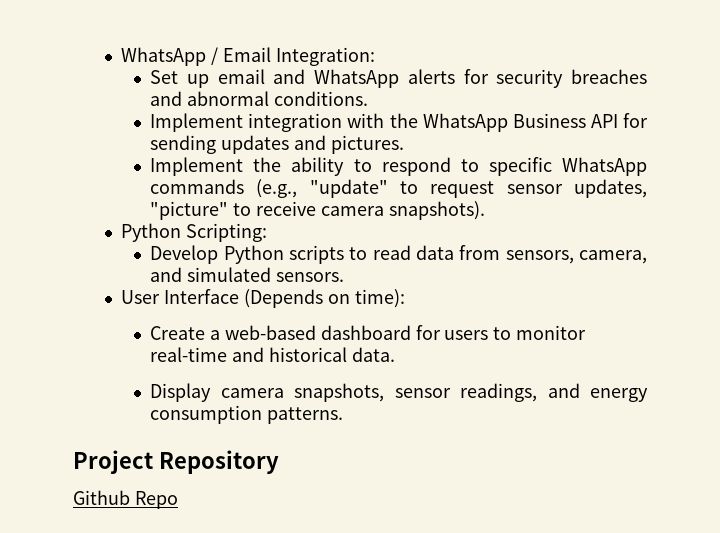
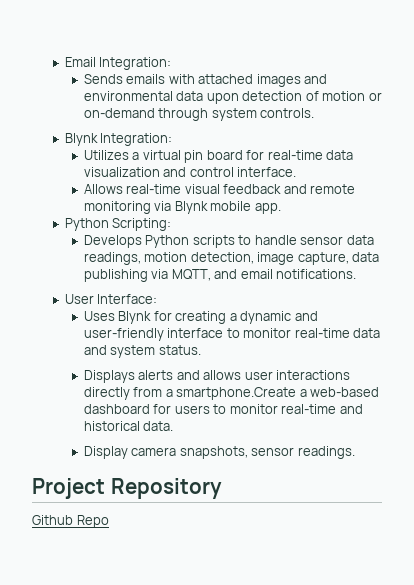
[121,47,219,66] WhatsApp / -> (64, 62) none
[150,69,647,88] [150,91,368,106] [150,113,648,132] [150,135,404,154] [150,157,647,176] [150,179,647,198] [150,201,485,220] Set up email and WhatsApp alerts for security breaches and abnormal conditions. // Implement integration with the WhatsApp Business API for sending updates and pictures. // Implement the ability to respond to specific WhatsApp commands (e.g., "update" to request sensor updates, "picture" to receive camera snapshots). -> [83,74,328,87] [83,91,382,104] [83,108,315,121] [64,133,173,146] [83,150,354,163] [83,167,297,177] [83,184,356,194] [83,201,281,214] Sends emails with attached images and environmental data upon detection of motion or on-demand through system controls. // Blynk Integration: // Utilizes a virtual pin board for real-time data visualization and control interface. // Allows real-time visual feedback and remote monitoring via Blynk mobile app.
[150,245,219,264] Develop -> [83,235,142,248] Develops
[372,245,648,264] [150,267,344,282] [121,289,405,308] [150,326,206,340] read data from sensors, camera, and simulated sensors. // User Interface (Depends on time): // Create -> [254,235,374,245] [83,252,380,265] [83,269,357,282] [64,294,158,304] [83,311,318,324] [83,328,381,341] [83,345,201,358] [83,370,351,383] [83,387,297,400] handle sensor data readings, motion detection, image capture, data publishing via MQTT, and email notifications. // User Interface: // Uses Blynk for creating a dynamic and user-friendly interface to monitor real-time data and system status. // Displays alerts and allows user interactions directly from a smartphone.Create
[460,383,648,402] [150,405,344,424] readings, and energy consumption patterns. -> [297,446,355,459] readings.

